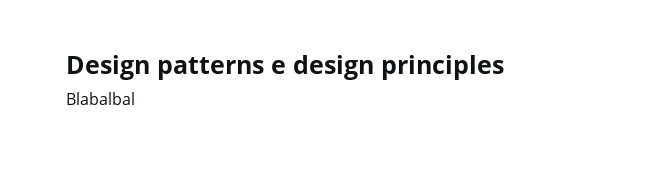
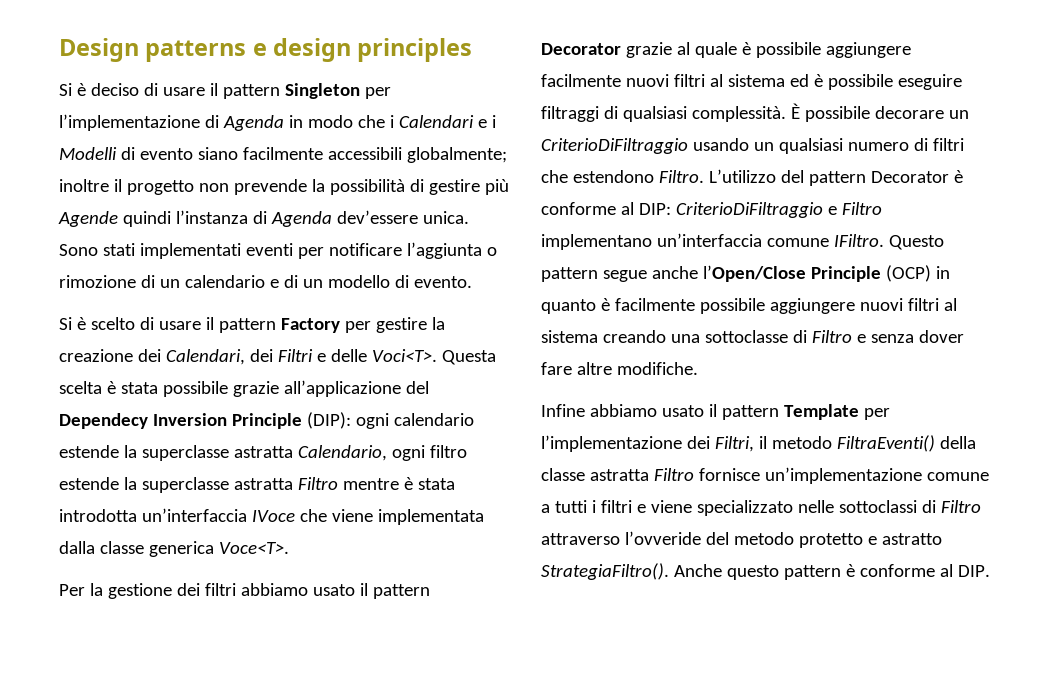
[66,92,135,105] Blabalbal -> [59,83,391,99] [59,114,496,131] [59,147,507,163] [59,179,509,195] [58,210,469,227] [59,242,497,259] [59,275,472,288] [59,317,445,333] [59,349,496,365] [59,380,429,397] [59,412,474,429] [59,445,467,461] [59,477,455,493] [59,508,484,525] [59,541,289,557] [59,583,430,599] [541,42,911,58] [541,74,962,90] [541,103,969,122] [541,138,964,154] [541,169,963,186] [541,202,882,218] [541,233,944,250] [541,265,950,282] [541,298,957,314] [541,330,964,343] [541,362,698,375] [541,404,890,420] [541,435,976,452] [541,467,989,484] [541,500,981,516] [541,531,942,548] [541,563,990,580] Si è deciso di usare il pattern Singleton per l’implementazione di Agenda in modo che i Calendari e i Modelli di evento siano facilmente accessibili globalmente; inoltre il progetto non prevende la possibilità di gestire più Agende quindi l’instanza di Agenda dev’essere unica. Sono stati implementati eventi per notificare l’aggiunta o rimozione di un calendario e di un modello di evento. // Si è scelto di usare il pattern Factory per gestire la creazione dei Calendari, dei Filtri e delle Voci<T>. Questa scelta è stata possibile grazie all’applicazione del Dependecy Inversion Principle (DIP): ogni calendario estende la superclasse astratta Calendario, ogni filtro estende la superclasse astratta Filtro mentre è stata introdotta un’interfaccia IVoce che viene implementata dalla classe generica Voce<T>. // Per la gestione dei filtri abbiamo usato il pattern Decorator grazie al quale è possibile aggiungere facilmente nuovi filtri al sistema ed è possibile eseguire filtraggi di qualsiasi complessità. È possibile decorare un CriterioDiFiltraggio usando un qualsiasi numero di filtri che estendono Filtro. L’utilizzo del pattern Decorator è conforme al DIP: CriterioDiFiltraggio e Filtro implementano un’interfaccia comune IFiltro. Questo pattern segue anche l’Open/Close Principle (OCP) in quanto è facilmente possibile aggiungere nuovi filtri al sistema creando una sottoclasse di Filtro e senza dover fare altre modifiche. // Infine abbiamo usato il pattern Template per l’implementazione dei Filtri, il metodo FiltraEventi() della classe astratta Filtro fornisce un’implementazione comune a tutti i filtri e viene specializzato nelle sottoclassi di Filtro attraverso l’ovveride del metodo protetto e astratto StrategiaFiltro(). Anche questo pattern è conforme al DIP.

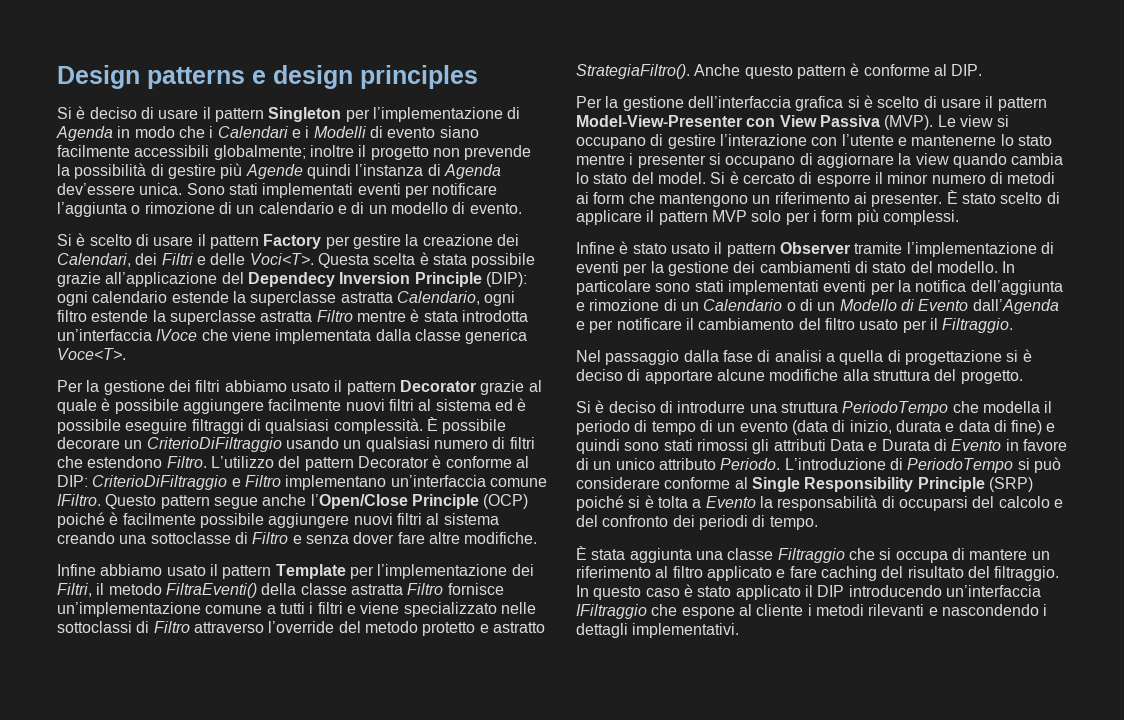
[935,266,950,279] [541,299,596,314] in quanto -> [57,512,105,528] poiché
[624,531,701,545] l’ovveride -> [268,621,335,633] l’override
(990, 571) none -> [576,95,1047,111] [576,115,1010,130] [576,134,1052,149] [576,153,1064,168] [576,171,1056,187] [576,190,1060,207] [576,209,959,225] [576,241,1054,257] [576,261,1016,276] [576,280,1063,295] [576,299,1059,314] [576,318,1014,333] [576,349,1032,365] [576,369,1023,384] [576,400,1053,416] [576,420,1056,435] [576,439,1067,454] [576,457,1061,473] [576,477,1033,492] [576,495,1063,511] [576,515,818,530] [576,546,1050,563] [576,566,1060,581] [576,584,1041,600] [576,604,1048,619] [576,623,740,638] // Per la gestione dell’interfaccia grafica si è scelto di usare il pattern Model-View-Presenter con View Passiva (MVP). Le view si occupano di gestire l’interazione con l’utente e mantenerne lo stato mentre i presenter si occupano di aggiornare la view quando cambia lo stato del model. Si è cercato di esporre il minor numero di metodi ai form che mantengono un riferimento ai presenter. È stato scelto di applicare il pattern MVP solo per i form più complessi. // Infine è stato usato il pattern Observer tramite l’implementazione di eventi per la gestione dei cambiamenti di stato del modello. In particolare sono stati implementati eventi per la notifica dell’aggiunta e rimozione di un Calendario o di un Modello di Evento dall’Agenda e per notificare il cambiamento del filtro usato per il Filtraggio. // Nel passaggio dalla fase di analisi a quella di progettazione si è deciso di apportare alcune modifiche alla struttura del progetto. // Si è deciso di introdurre una struttura PeriodoTempo che modella il periodo di tempo di un evento (data di inizio, durata e data di fine) e quindi sono stati rimossi gli attributi Data e Durata di Evento in favore di un unico attributo Periodo. L’introduzione di PeriodoTempo si può considerare conforme al Single Responsibility Principle (SRP) poiché si è tolta a Evento la responsabilità di occuparsi del calcolo e del confronto dei periodi di tempo. // È stata aggiunta una classe Filtraggio che si occupa di mantere un riferimento al filtro applicato e fare caching del risultato del filtraggio. In questo caso è stato applicato il DIP introducendo un’interfaccia IFiltraggio che espone al cliente i metodi rilevanti e nascondendo i dettagli implementativi.

